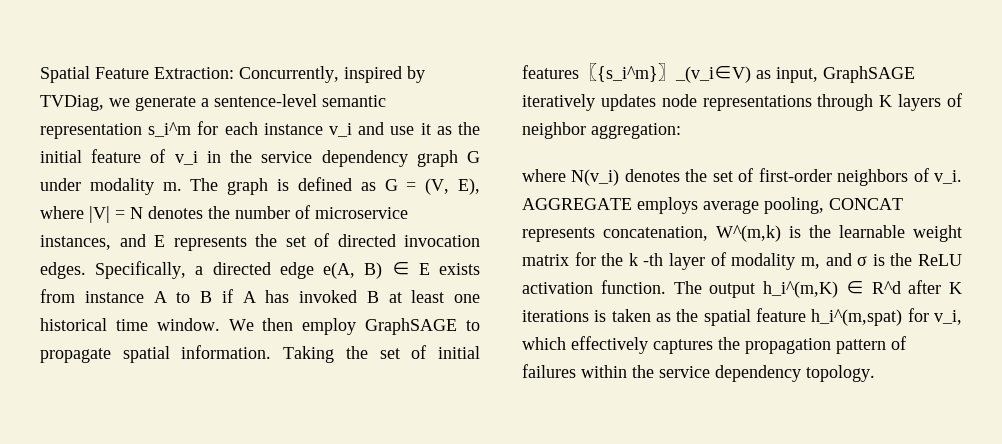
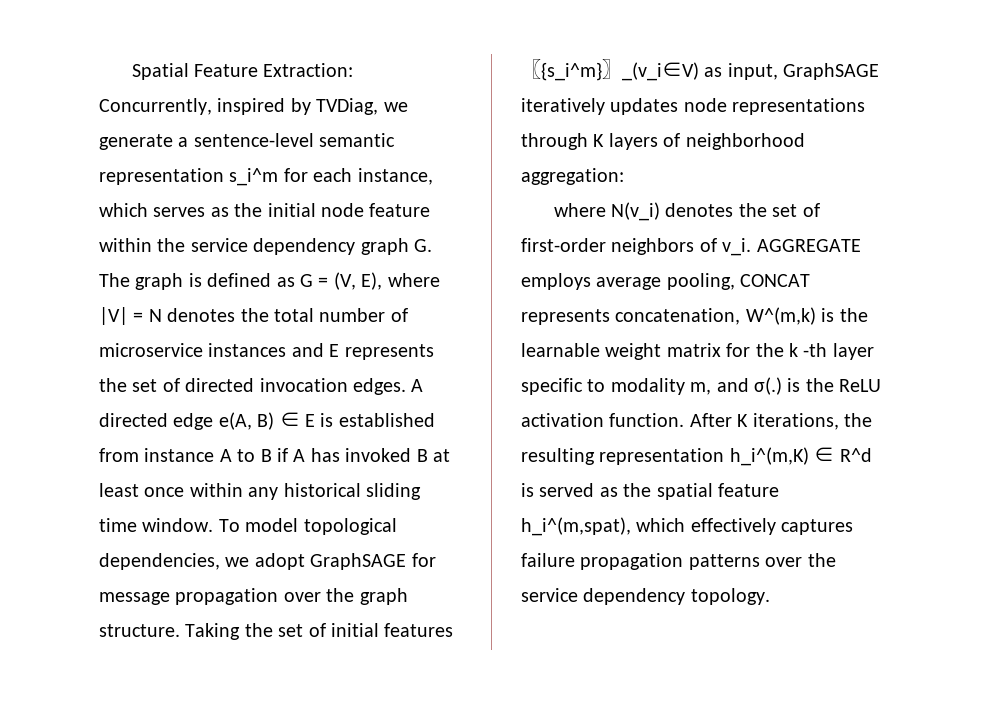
[263,122,480,137] [40,149,481,167] [40,178,182,195] instance v_i and use it as the initial feature of v_i in the service dependency graph G under modality m. -> [357,168,433,185] [99,203,431,217] [99,238,432,255] instance, which serves as the initial node feature within the service dependency graph G.
(230, 212) none -> [274,308,314,322] total
[40,235,111,250] instances, -> [208,343,287,357] instances
[95,261,204,279] Specifically, a -> [411,379,424,392] A
[439,263,481,275] exists -> [320,413,435,427] is established
[454,294,480,303] [40,318,480,335] [40,345,272,363] one historical time window. We then employ GraphSAGE to propagate spatial information. -> [144,483,421,500] [99,518,397,535] [99,553,436,570] [99,588,408,605] [99,624,180,637] once within any historical sliding time window. To model topological dependencies, we adopt GraphSAGE for message propagation over the graph structure.
[522,122,586,139] neighbor -> [685,133,805,150] neighborhood
[710,252,726,266] of -> [521,378,606,395] specific to
[857,256,868,266] σ -> [754,377,782,395] σ(.)
[673,280,962,298] [522,308,962,326] [522,336,906,354] [522,364,627,378] The output h_i^(m,K) ∈ R^d after K iterations is taken as the spatial feature h_i^(m,spat) for v_i, which effectively captures the propagation pattern of failures within -> [689,413,872,430] [521,447,872,466] [521,483,779,500] [521,517,854,536] [521,553,803,570] After K iterations, the resulting representation h_i^(m,K) ∈ R^d is served as the spatial feature h_i^(m,spat), which effectively captures failure propagation patterns over

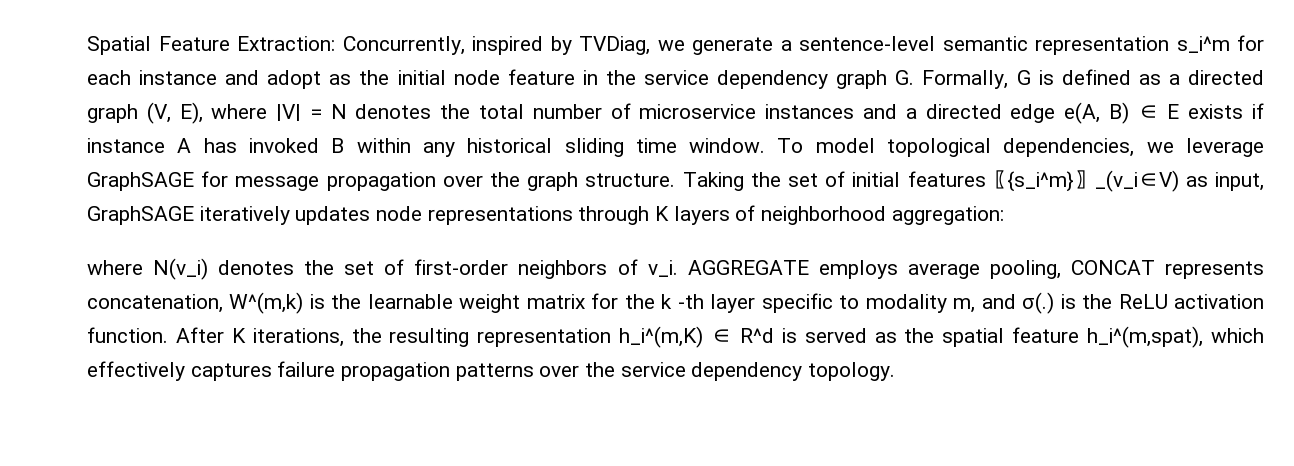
[357,168,433,185] [99,203,206,217] instance, which serves -> [139,70,322,89] instance and adopt
[99,238,152,252] within -> [582,70,598,85] in
[99,273,184,290] The graph -> [922,70,1031,89] Formally, G
[300,274,329,287] G = -> [1168,70,1264,85] [87,104,138,123] a directed graph
[329,344,434,360] [99,378,424,395] E represents the set of directed invocation edges. A -> [905,108,917,119] a
[320,413,435,427] [99,448,450,462] [99,483,185,497] is established from instance A to B if A has invoked B at least once -> [1188,103,1264,119] [87,138,345,153] exists if instance A has invoked B
[254,553,305,570] adopt -> [1186,138,1264,157] leverage

